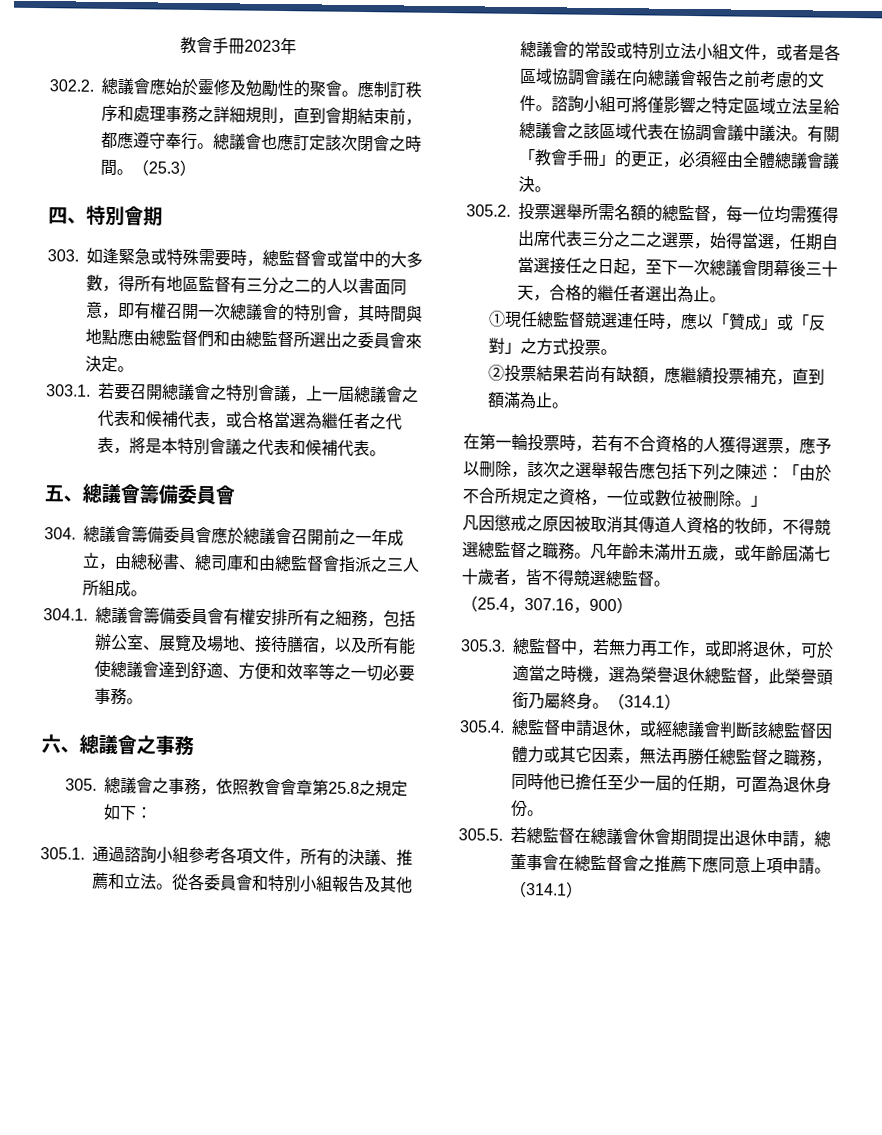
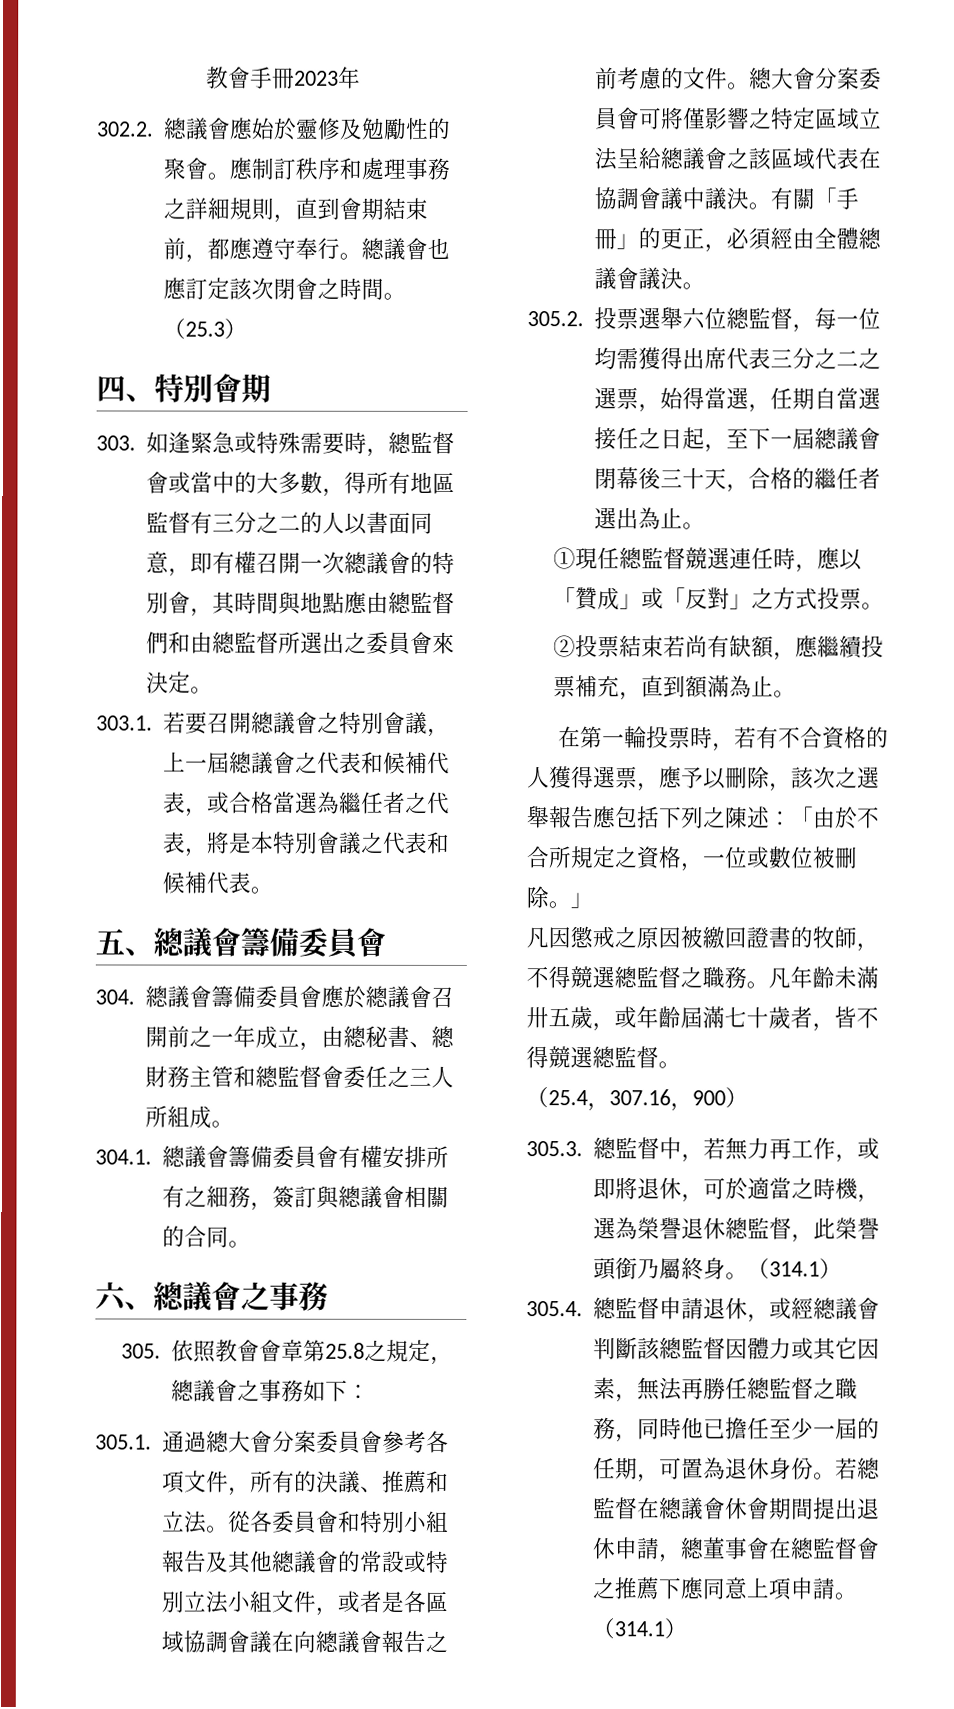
[210,554,372,573] 司庫和由總監督會指派 -> [144,1065,388,1089] 財務主管和總監督會委任
[383,610,416,627] [94,633,416,655] [94,660,415,682] [94,687,127,706] 包括辦公室、展覽及場地、接待膳宿，以及所有能使總議會達到舒適、方便和效率等之一切必要事務 -> [271,1185,449,1209] [161,1225,229,1248] 簽訂與總議會相關的合同
[104,776,218,796] 總議會之事務， -> (161, 1351) none
(409, 788) none -> [429,1356,453,1365] [170,1379,304,1402] ，總議會之事務
[124,846,189,864] 諮詢小組 -> [205,1430,383,1454] 總大會分案委員會
[551,95,616,113] 諮詢小組 -> [748,67,882,91] [594,107,640,130] 總大會分案委員會
[534,149,568,167] 教會 -> (837, 197) none
[582,203,663,222] 所需名額的 -> [681,307,727,330] 六位
[693,259,710,276] 次 -> [791,427,815,450] 屆
[552,366,570,382] 果 -> [640,635,664,658] 束
[590,516,719,534] 取消其傳道人資格 -> [702,926,791,949] 繳回證書
[458,828,503,841] // 305.5. -> (836, 1476) none

